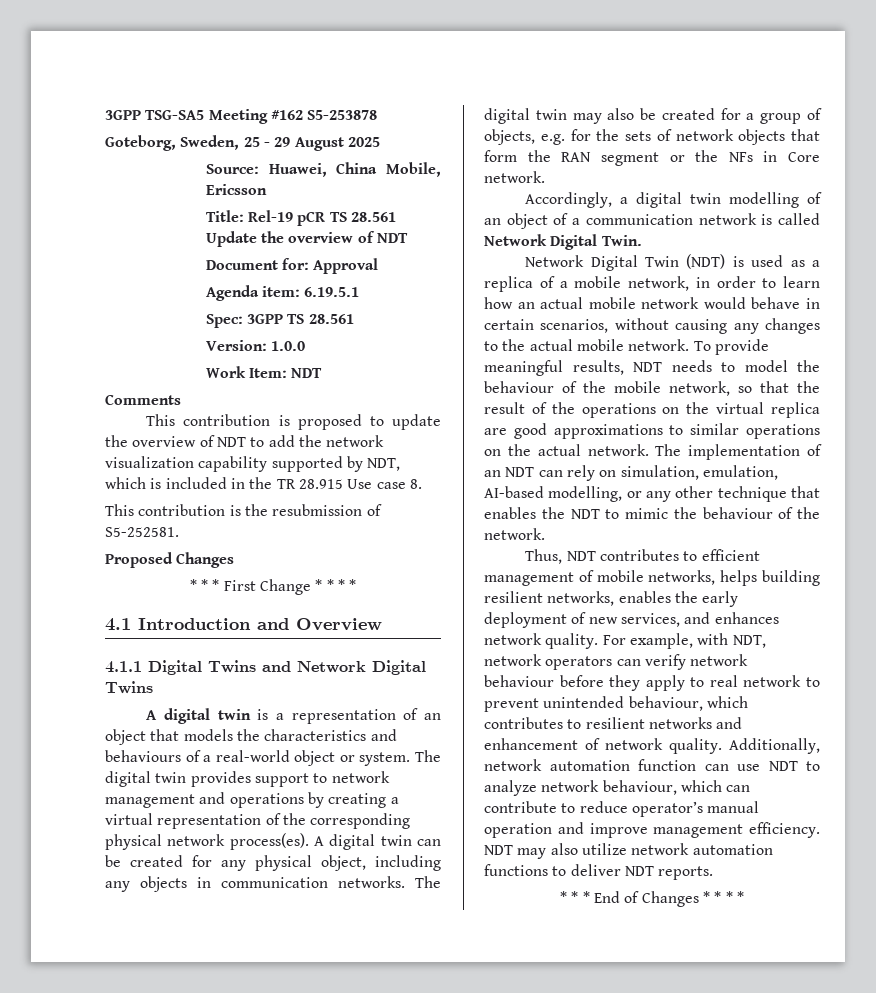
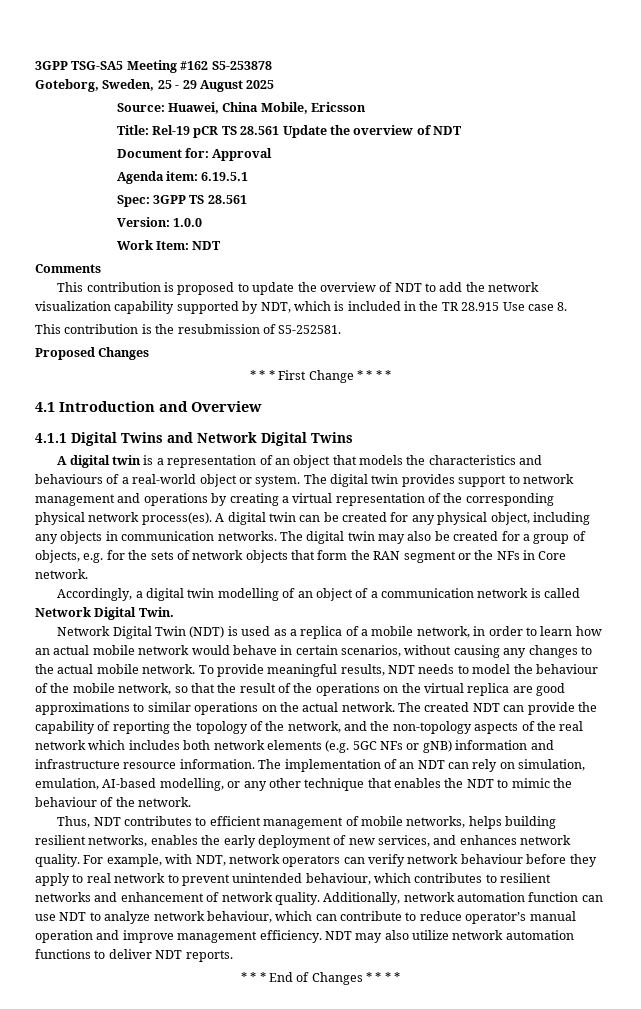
(682, 450) none -> [424,702,597,715] [35,721,584,734] [35,740,554,753] [35,759,282,769] created NDT can provide the capability of reporting the topology of the network, and the non-topology aspects of the real network which includes both network elements (e.g. 5GC NFs or gNB) information and infrastructure resource information. The

